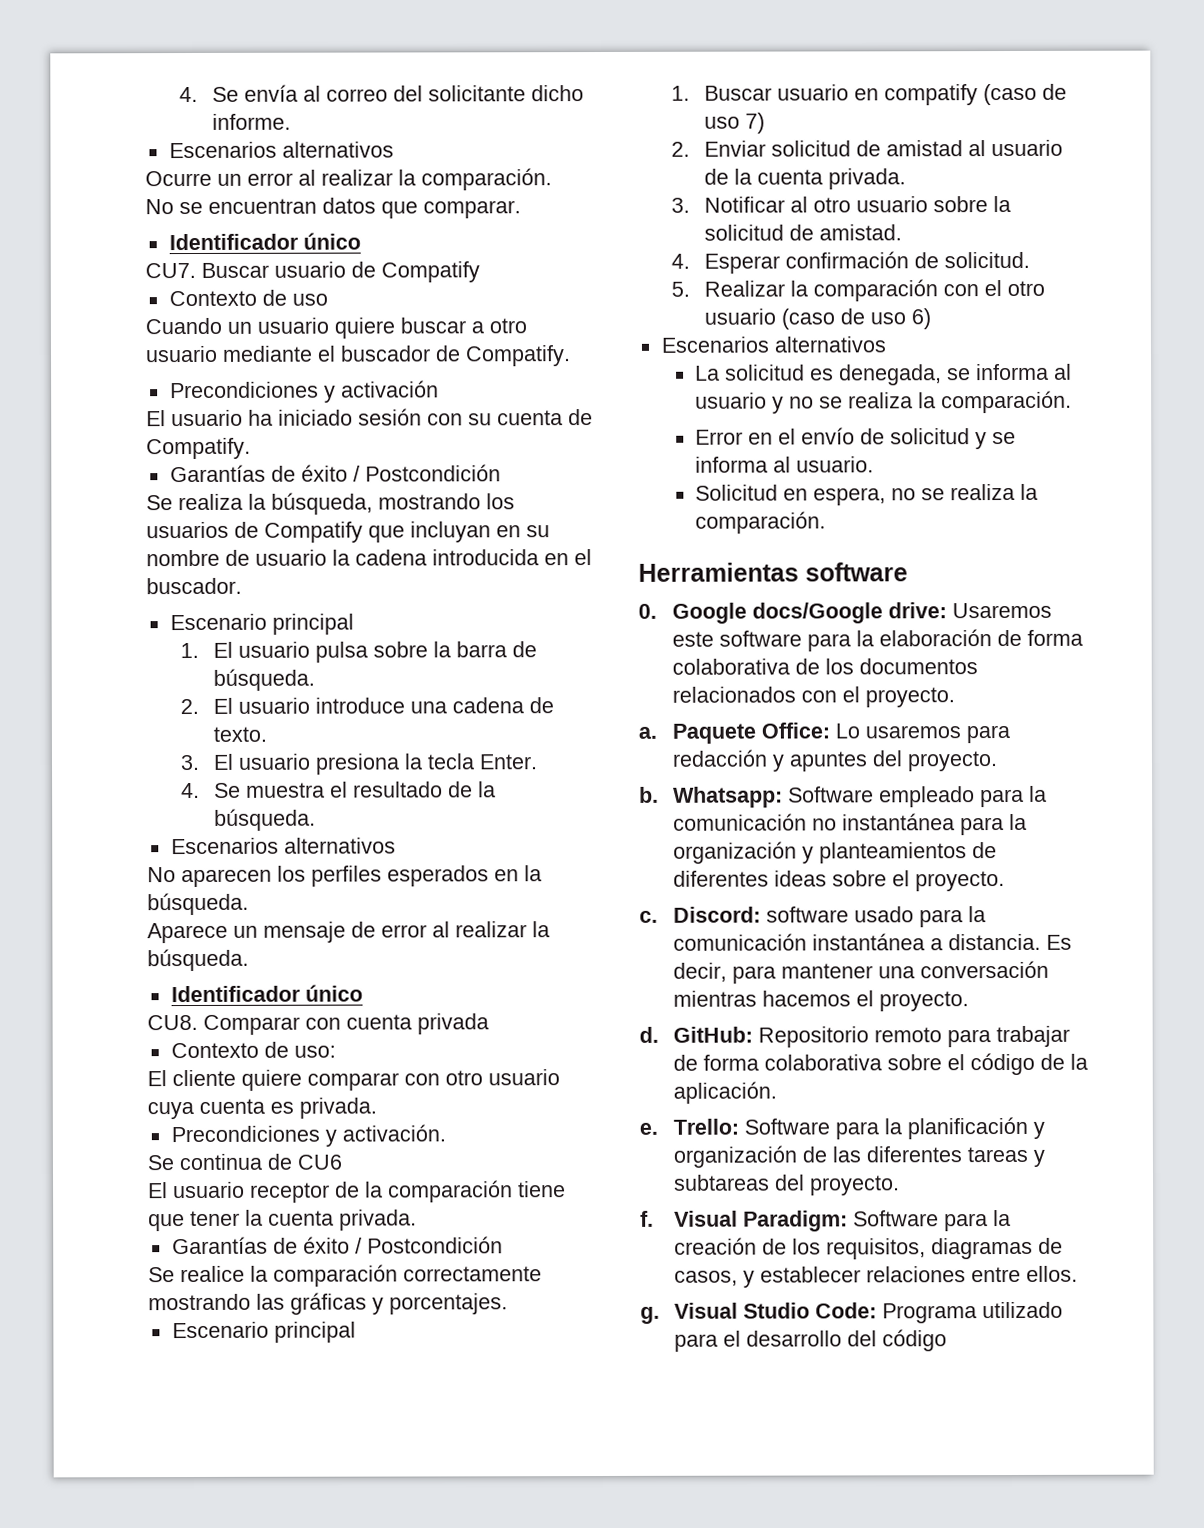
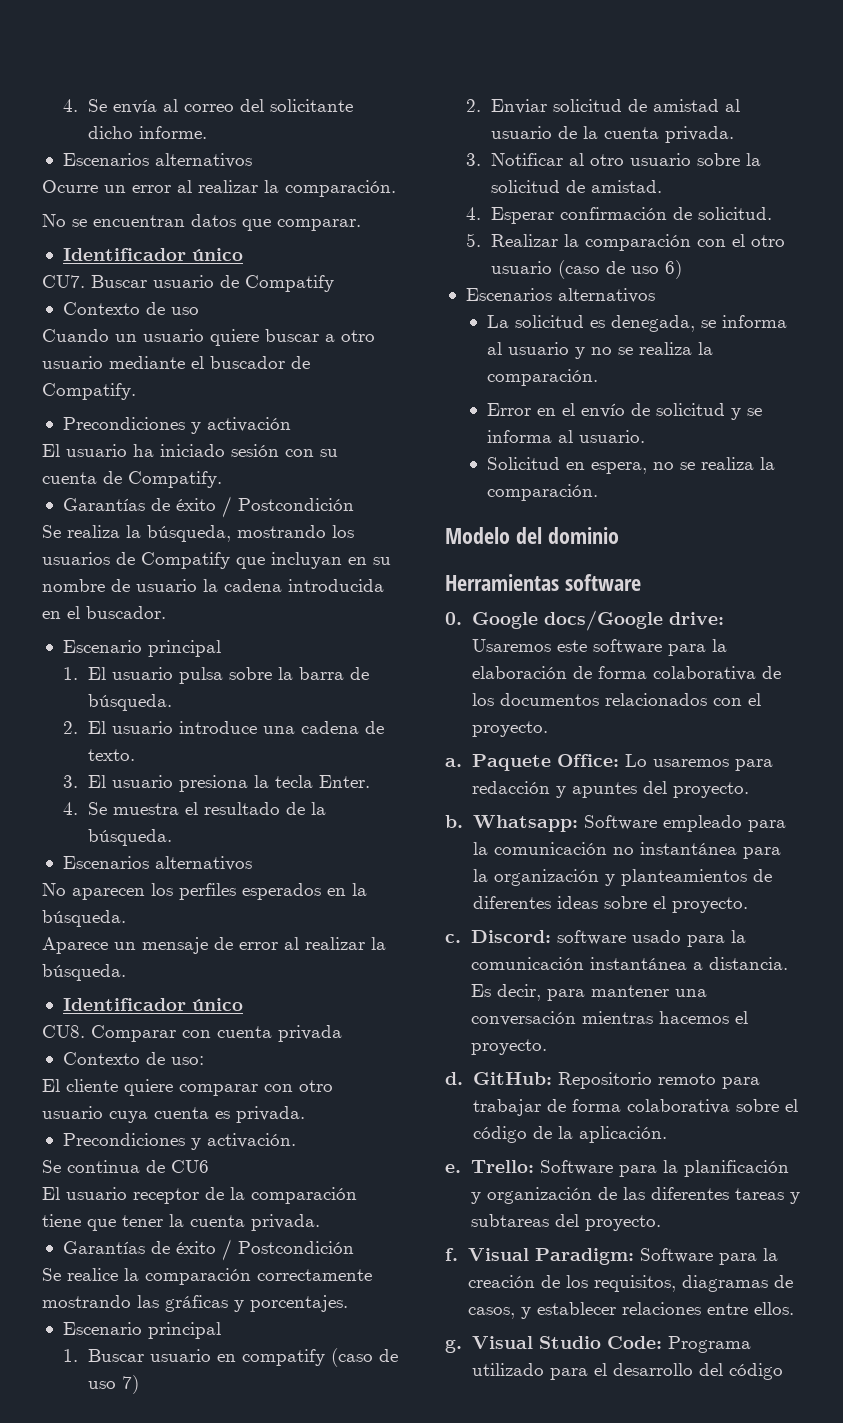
(827, 522) none -> [445,527,619,544] // Modelo del dominio

